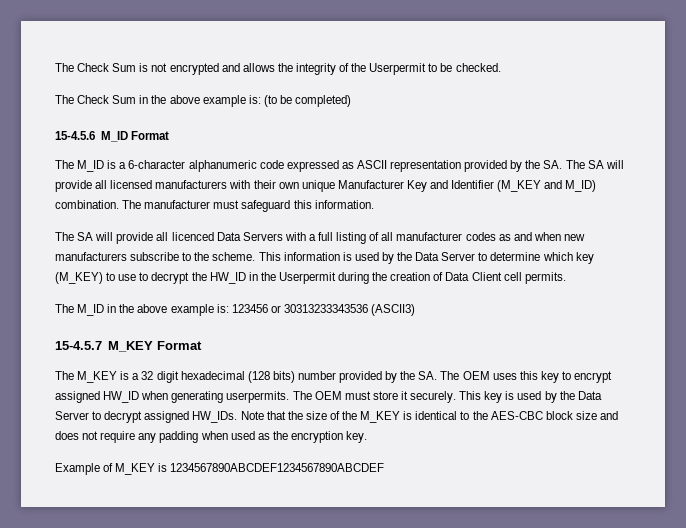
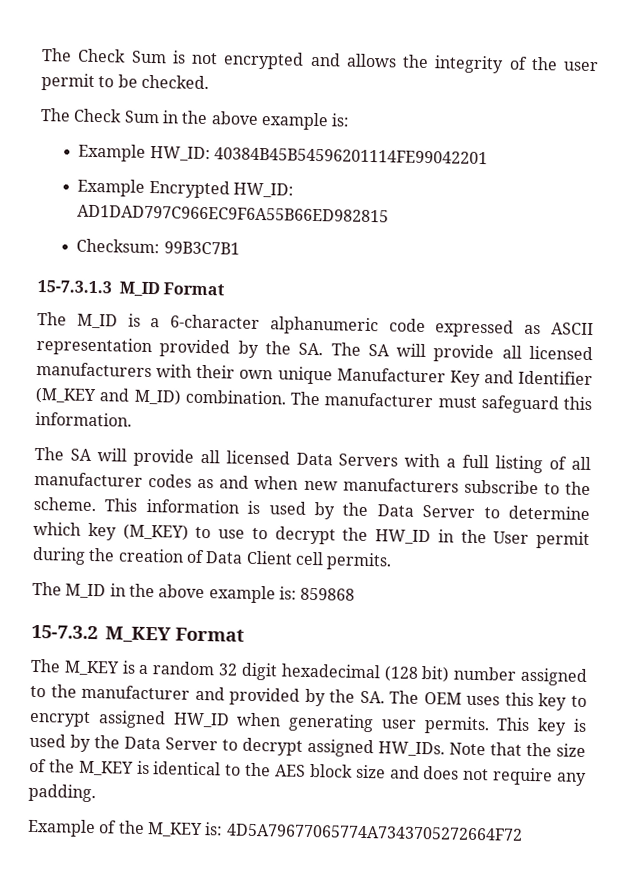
[369,63,427,75] Userpermit -> [563,61,599,72] [41,73,95,91] user permit
[263,95,352,107] [55,131,95,140] (to be completed) // 15-4.5.6 -> [78,143,488,165] [77,178,294,199] [77,204,390,223] [76,238,240,255] [37,279,112,294] // Example HW_ID: 40384B45B54596201114FE99042201 // Example Encrypted HW_ID: AD1DAD797C966EC9F6A55B66ED982815 // Checksum: 99B3C7B1 // 15-7.3.1.3
[171,232,214,241] licenced -> [225,450,290,465] licensed
[278,272,336,284] Userpermit -> [493,531,590,550] User permit
[231,304,416,316] [55,341,102,350] 123456 or 30313233343536 (ASCII3) // 15-4.5.7 -> [300,587,356,601] [31,624,98,640] 859868 // 15-7.3.2
(140, 376) none -> [152,661,216,676] random
[272,371,336,383] bits) number -> [421,666,588,687] [30,684,225,701] bit) number assigned to the manufacturer and
[226,391,457,403] userpermits. The OEM must store it securely. -> [380,716,490,735] user permits.
[490,411,543,420] AES-CBC -> [275,764,306,777] AES
[159,431,368,443] [55,463,385,475] padding when used as the encryption key. // Example of M_KEY is 1234567890ABCDEF1234567890ABCDEF -> [28,783,96,803] [27,818,523,841] padding. // Example of the M_KEY is: 4D5A79677065774A7343705272664F72

